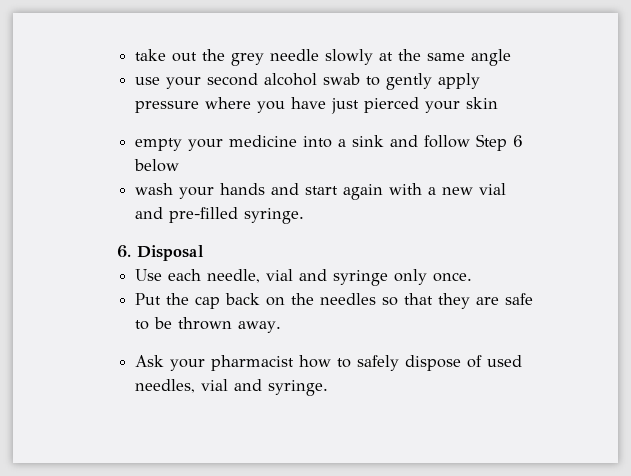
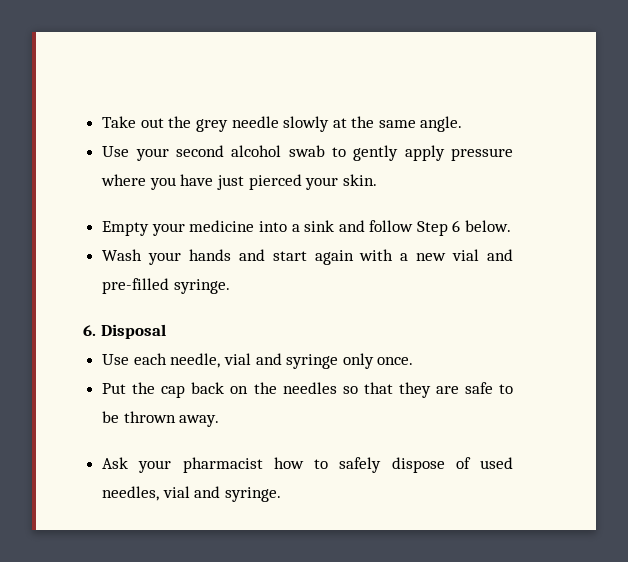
[135,49,167,61] take -> [102,116,137,128] Take
[471,49,512,66] [135,77,161,85] angle // use -> [420,116,463,132] [102,146,130,157] angle. // Use
[466,97,499,109] [135,138,183,151] skin // empty -> [342,174,377,186] [102,221,150,236] skin. // Empty
[134,159,180,172] [135,183,174,195] below // wash -> [465,220,512,232] [102,249,143,261] below. // Wash

